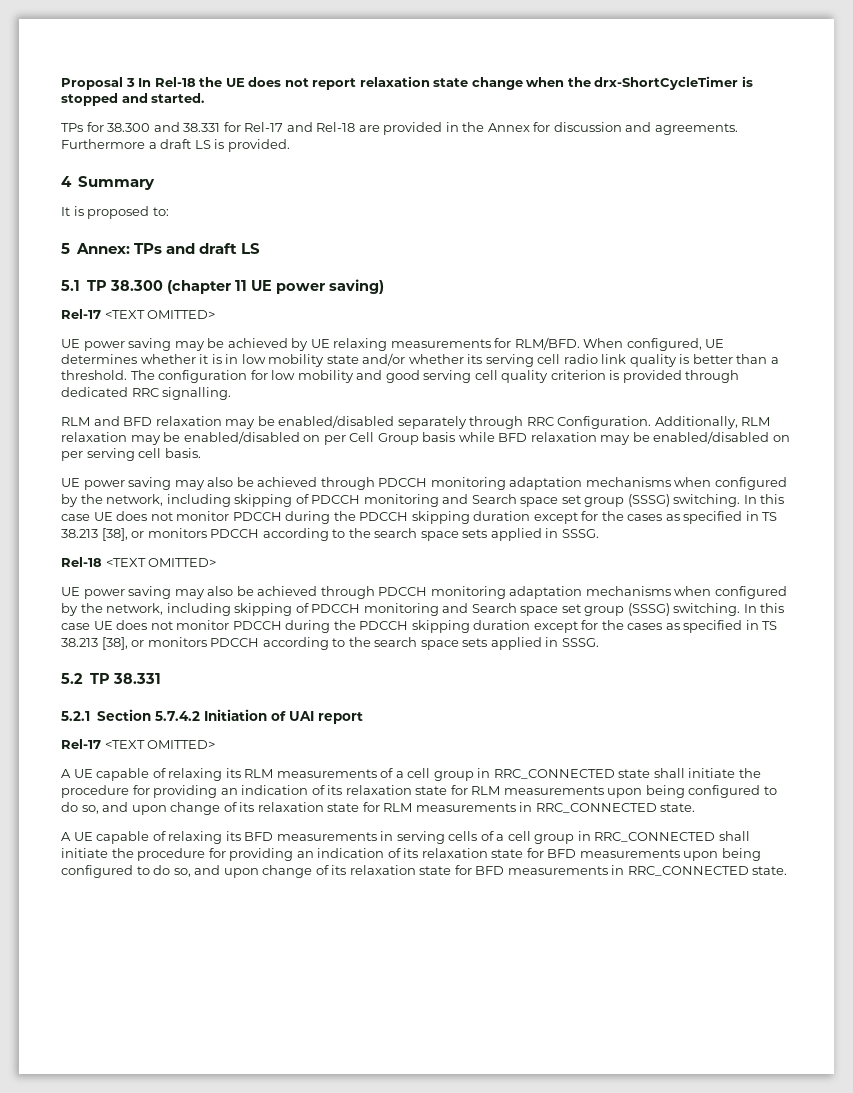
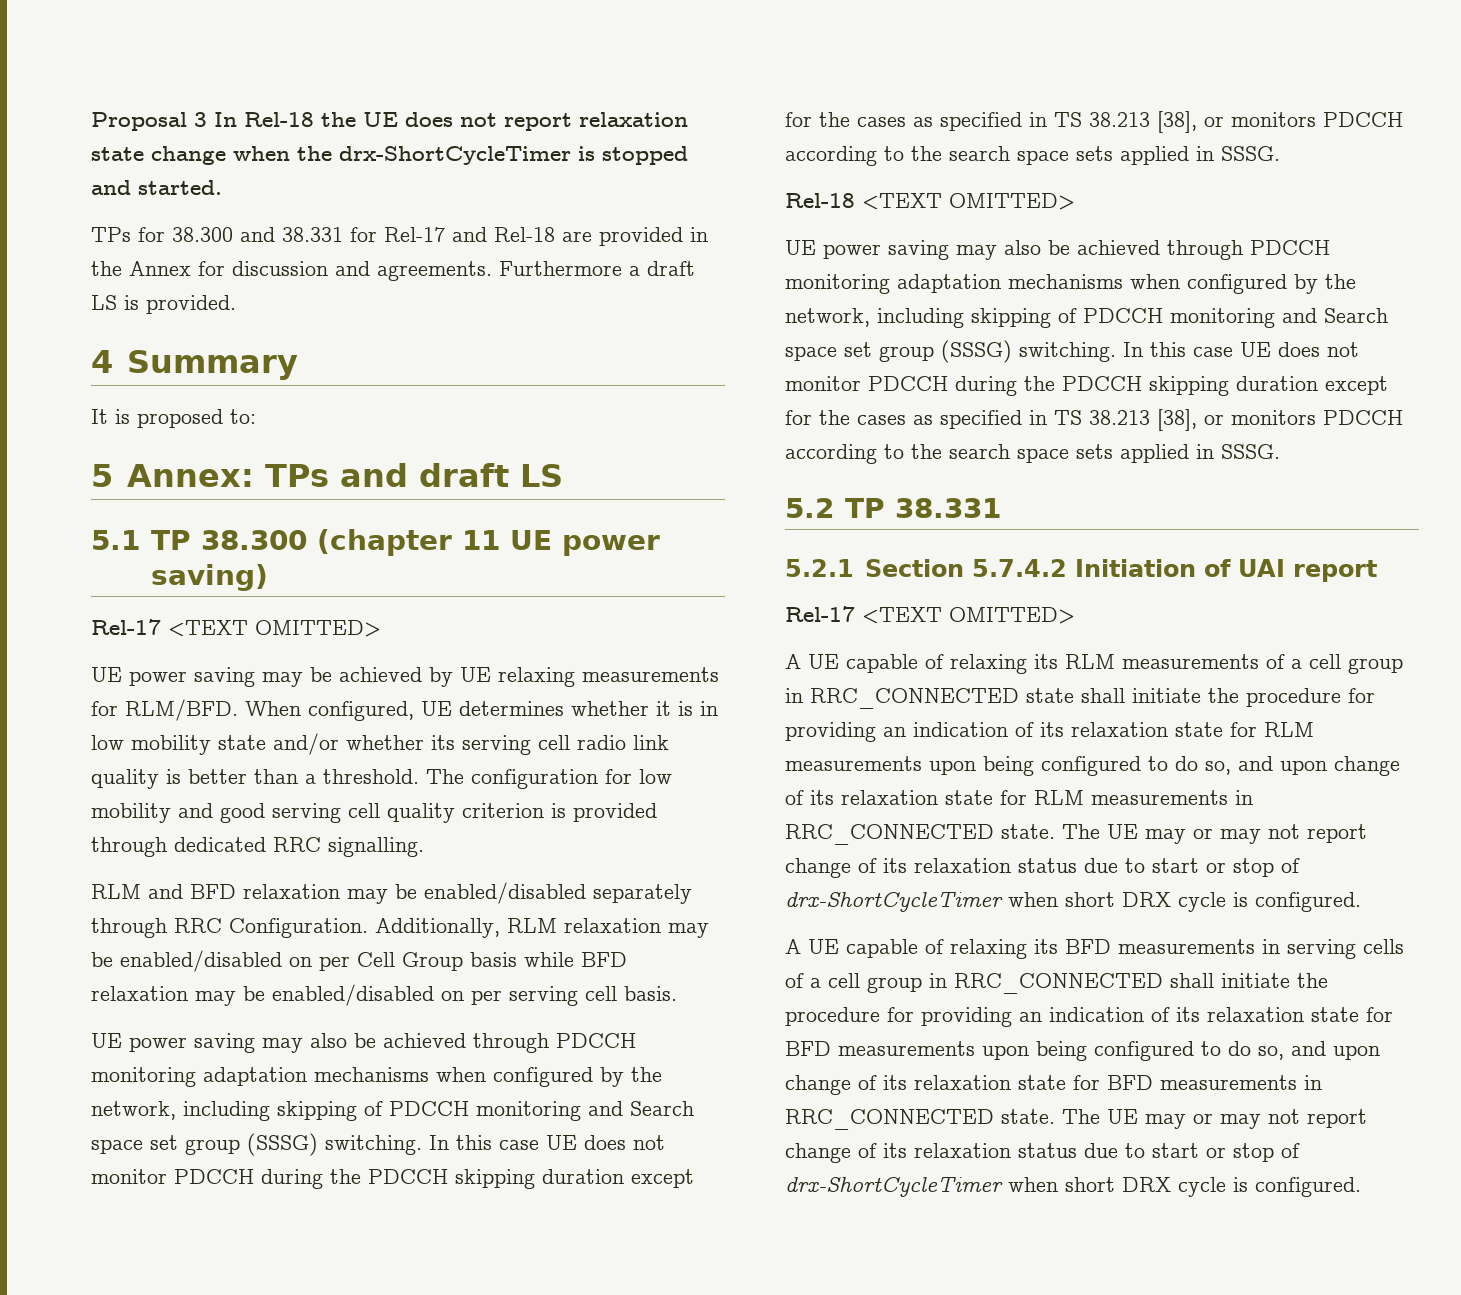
(696, 807) none -> [1062,824,1367,844] [785,858,1300,878] [785,892,1361,912] The UE may or may not report change of its relaxation status due to start or stop of drx-ShortCycleTimer when short DRX cycle is configured.
(788, 870) none -> [1062,1109,1367,1129] [785,1143,1300,1163] [785,1177,1361,1197] The UE may or may not report change of its relaxation status due to start or stop of drx-ShortCycleTimer when short DRX cycle is configured.

